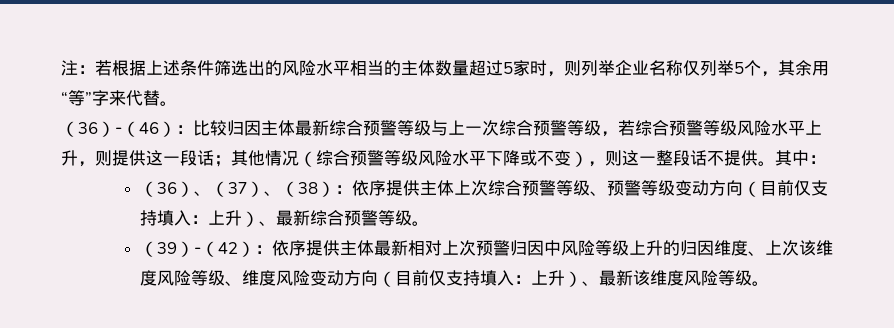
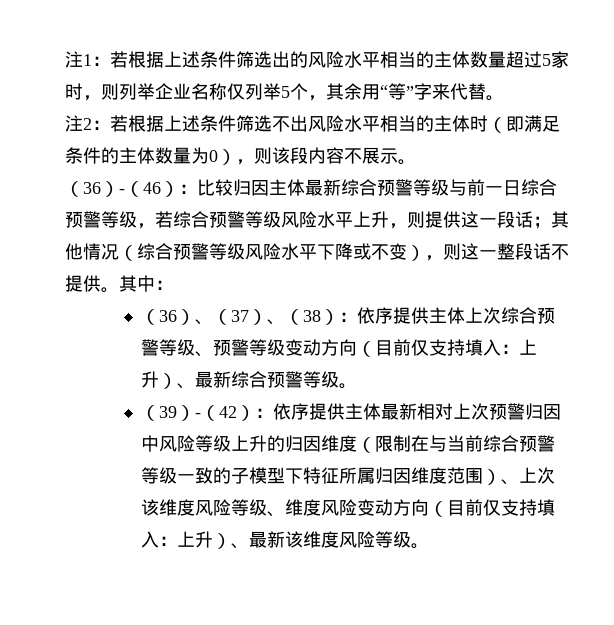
[61,60,78,76] 注 -> [65,51,92,68] 注1
(177, 103) none -> [65,115,560,133] [65,147,416,165] // 注2：若根据上述条件筛选不出风险水平相当的主体时（即满足条件的主体数量为0），则该段内容不展示。
[448,120,499,136] 上一次 -> [467,179,521,196] 前一日
(748, 248) none -> [356,435,555,453] [140,467,501,485] （限制在与当前综合预警等级一致的子模型下特征所属归因维度范围）

